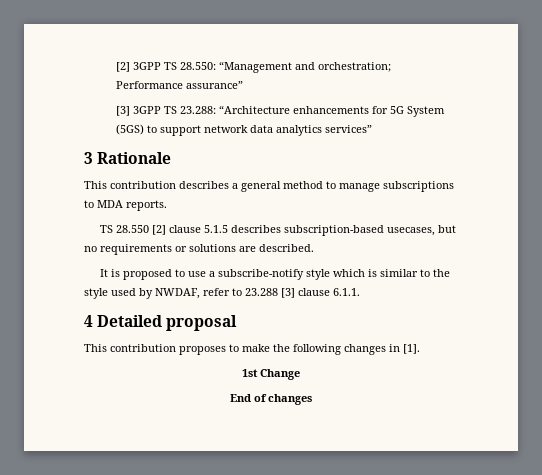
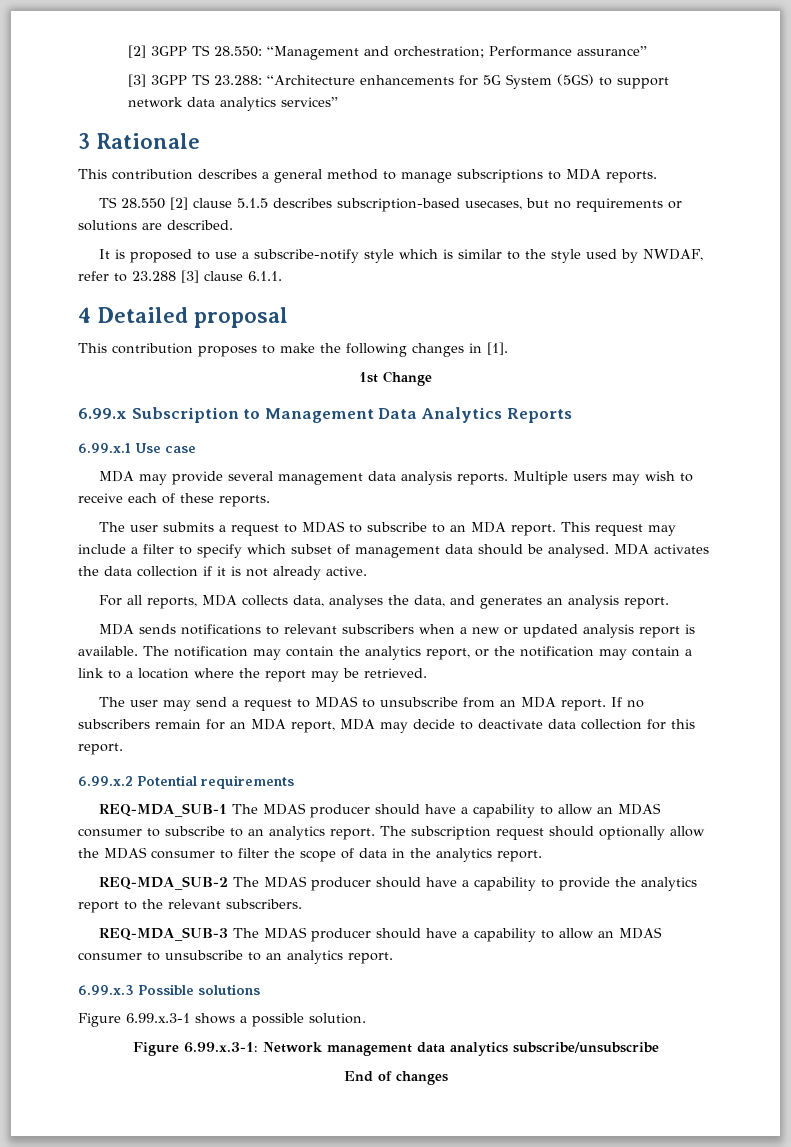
(300, 374) none -> [78,407,572,423] [78,443,196,453] [98,471,693,485] [78,493,270,507] [98,521,676,536] [78,544,709,558] [78,566,367,580] [98,595,669,609] [98,624,695,638] [78,646,692,660] [78,668,427,682] [98,696,644,711] [78,719,695,733] [78,743,123,755] [78,775,294,789] [98,803,661,818] [78,826,705,840] [78,847,542,862] [98,876,697,891] [78,899,302,913] [98,927,662,942] [78,950,393,964] [78,984,260,995] [78,1013,366,1027] [132,1042,659,1056] // 6.99.x Subscription to Management Data Analytics Reports // 6.99.x.1 Use case // MDA may provide several management data analysis reports. Multiple users may wish to receive each of these reports. // The user submits a request to MDAS to subscribe to an MDA report. This request may include a filter to specify which subset of management data should be analysed. MDA activates the data collection if it is not already active. // For all reports, MDA collects data, analyses the data, and generates an analysis report. // MDA sends notifications to relevant subscribers when a new or updated analysis report is available. The notification may contain the analytics report, or the notification may contain a link to a location where the report may be retrieved. // The user may send a request to MDAS to unsubscribe from an MDA report. If no subscribers remain for an MDA report, MDA may decide to deactivate data collection for this report. // 6.99.x.2 Potential requirements // REQ-MDA_SUB-1 The MDAS producer should have a capability to allow an MDAS consumer to subscribe to an analytics report. The subscription request should optionally allow the MDAS consumer to filter the scope of data in the analytics report. // REQ-MDA_SUB-2 The MDAS producer should have a capability to provide the analytics report to the relevant subscribers. // REQ-MDA_SUB-3 The MDAS producer should have a capability to allow an MDAS consumer to unsubscribe to an analytics report. // 6.99.x.3 Possible solutions // Figure 6.99.x.3-1 shows a possible solution. // Figure 6.99.x.3-1: Network management data analytics subscribe/unsubscribe

